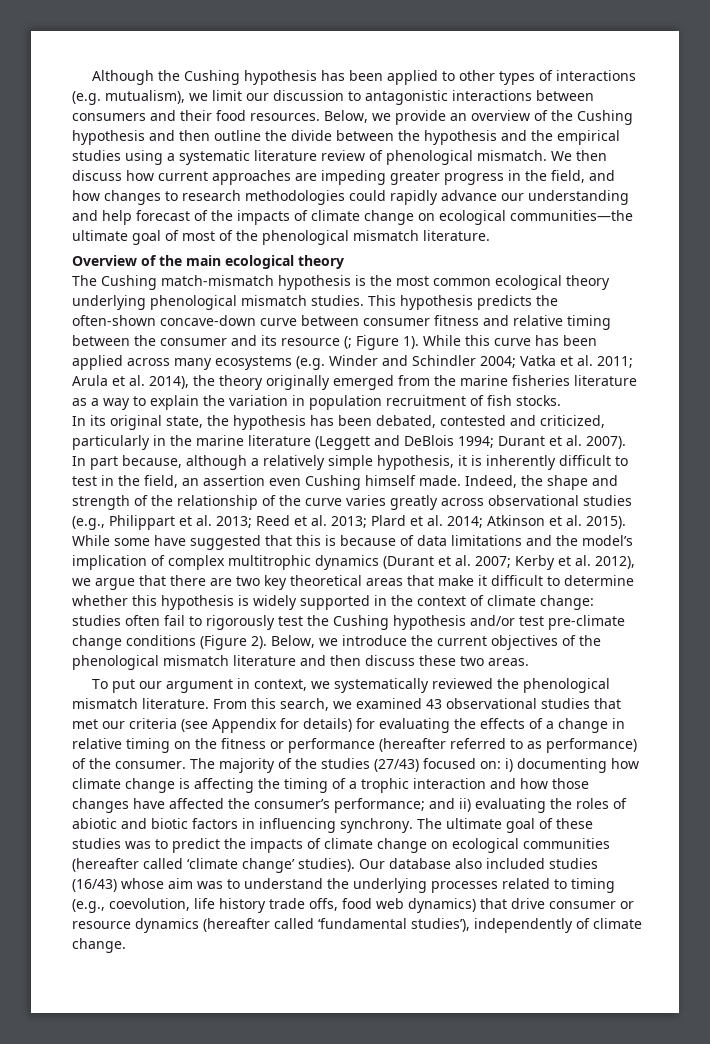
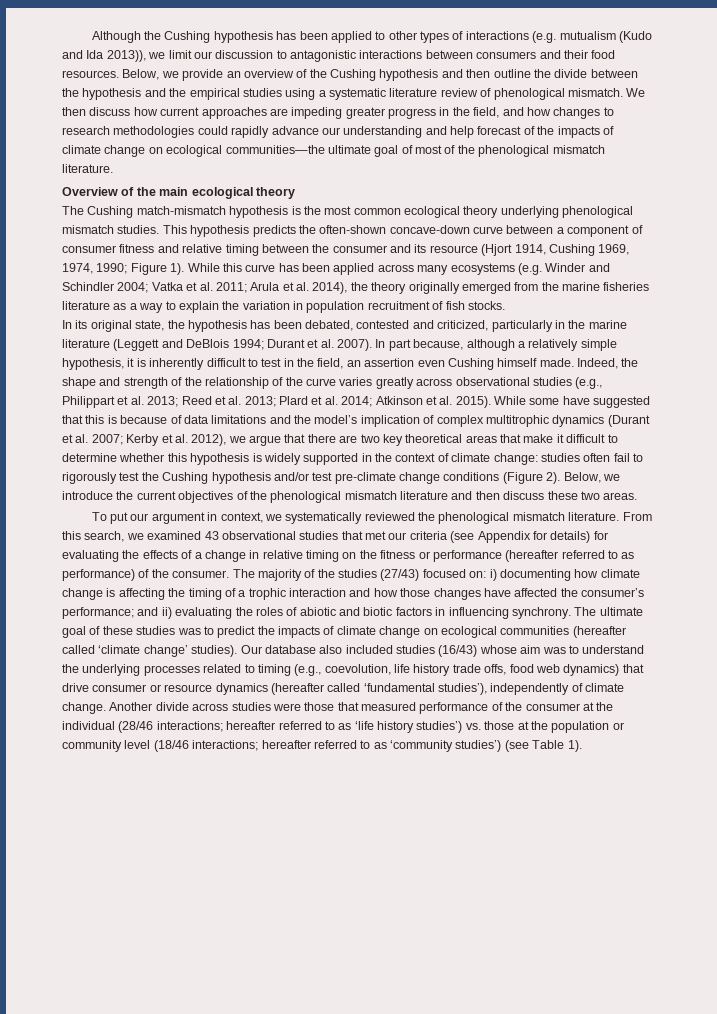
[105,90,185,104] mutualism), -> [559,31,652,43] [62,50,146,62] mutualism (Kudo and Ida 2013)),
(359, 320) none -> [556,225,643,237] a component of
[344,336,352,349] (; -> [481,244,630,256] [62,263,128,274] (Hjort 1914, Cushing 1969, 1974, 1990;
(126, 945) none -> [109,702,614,714] [62,721,624,733] [62,740,582,752] Another divide across studies were those that measured performance of the consumer at the individual (28/46 interactions; hereafter referred to as ‘life history studies’) vs. those at the population or community level (18/46 interactions; hereafter referred to as ‘community studies’) (see Table 1).

